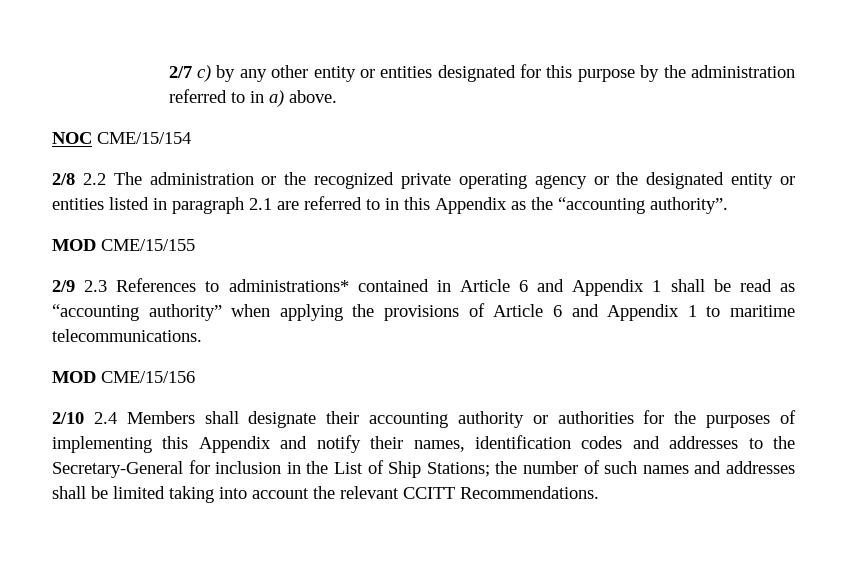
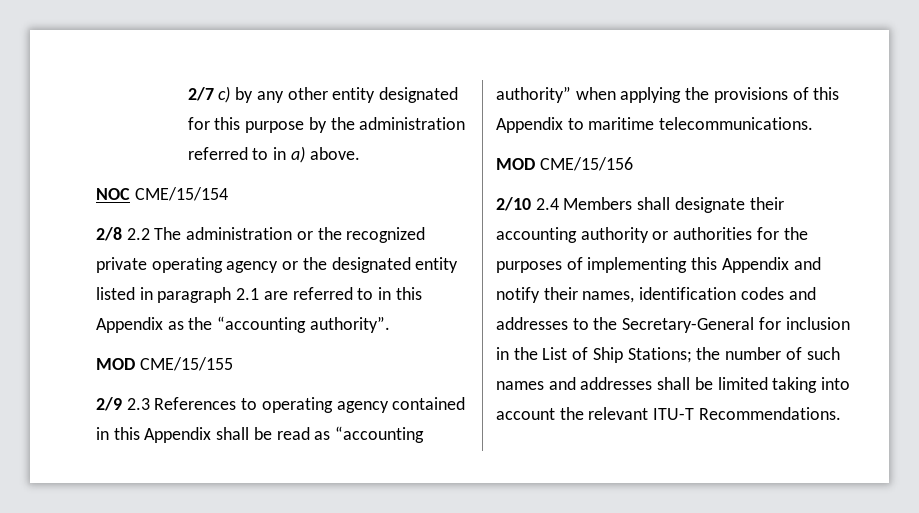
[359,66,433,78] or entities -> (376, 95) none
[780,176,796,185] [52,198,104,210] or entities -> (459, 265) none
[228,279,662,296] administrations* contained in Article 6 and Appendix 1 -> [261,397,466,413] [96,427,212,443] operating agency contained in this Appendix
[493,304,697,321] Article 6 and Appendix 1 -> [813,87,840,100] [496,117,563,133] this Appendix
[403,487,455,499] CCITT -> [653,408,695,420] ITU-T

